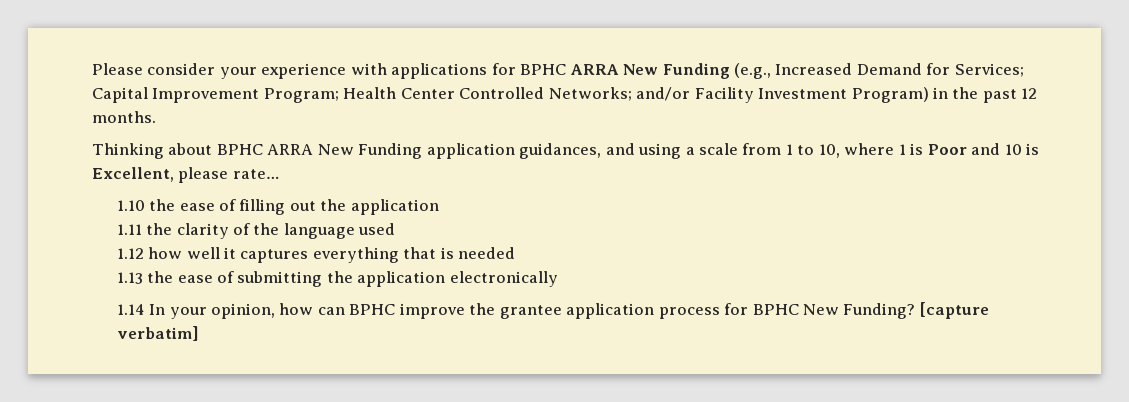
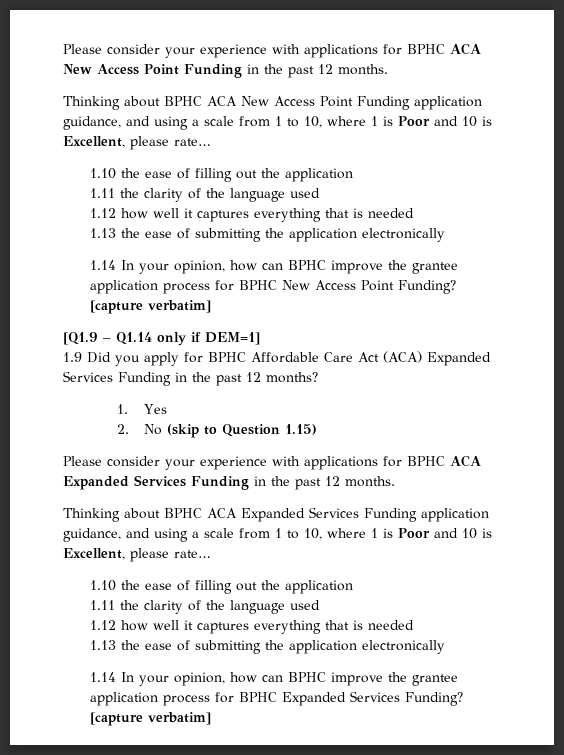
[92,63,1024,79] [92,87,1038,103] [92,111,156,123] [92,143,602,159] Please consider your experience with applications for BPHC ARRA New Funding (e.g., Increased Demand for Services; Capital Improvement Program; Health Center Controlled Networks; and/or Facility Investment Program) in the past 12 months. // Thinking about BPHC ARRA New Funding application guidances, -> [63,43,481,58] [63,64,388,78] [63,96,482,110] [63,116,121,130] Please consider your experience with applications for BPHC ACA New Access Point Funding in the past 12 months. // Thinking about BPHC ACA New Access Point Funding application guidance,
[843,302,989,319] [116,326,199,341] Funding? [capture verbatim] -> [314,280,456,294] [89,300,211,314] [63,332,260,346] [63,351,491,366] [63,371,318,386] [116,404,167,414] [116,424,317,438] [63,455,481,470] [63,475,395,490] [63,507,489,522] [63,528,492,542] [63,548,210,562] [89,580,353,594] [89,600,320,614] [89,620,414,634] [89,640,445,654] [89,672,458,686] [89,691,463,706] [89,712,211,726] Access Point Funding? [capture verbatim] // [Q1.9 – Q1.14 only if DEM=1] // 1.9 Did you apply for BPHC Affordable Care Act (ACA) Expanded Services Funding in the past 12 months? // 1. Yes // 2. No (skip to Question 1.15) // Please consider your experience with applications for BPHC ACA Expanded Services Funding in the past 12 months. // Thinking about BPHC ACA Expanded Services Funding application guidance, and using a scale from 1 to 10, where 1 is Poor and 10 is Excellent, please rate… // 1.10 the ease of filling out the application // 1.11 the clarity of the language used // 1.12 how well it captures everything that is needed // 1.13 the ease of submitting the application electronically // 1.14 In your opinion, how can BPHC improve the grantee application process for BPHC Expanded Services Funding? [capture verbatim]

